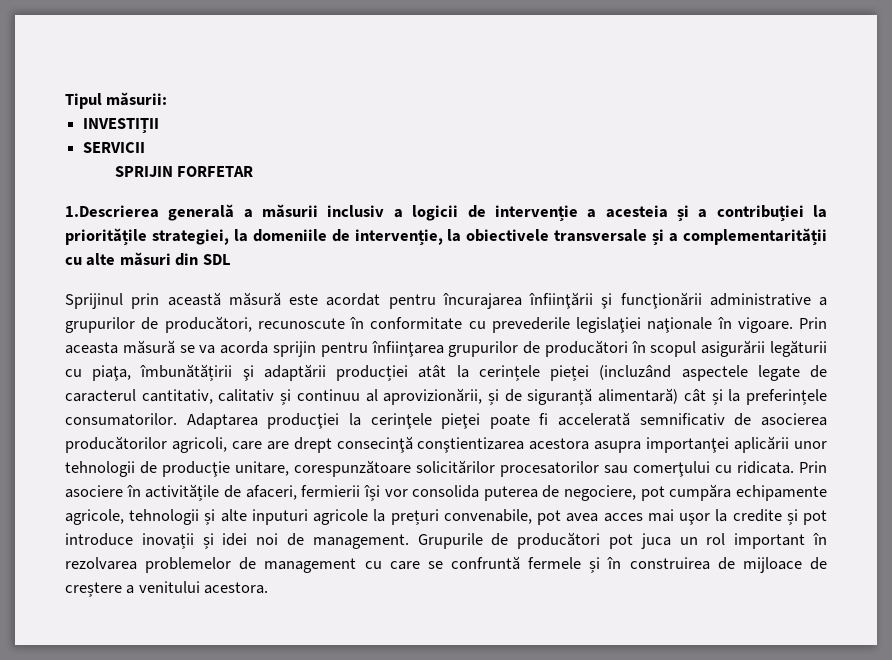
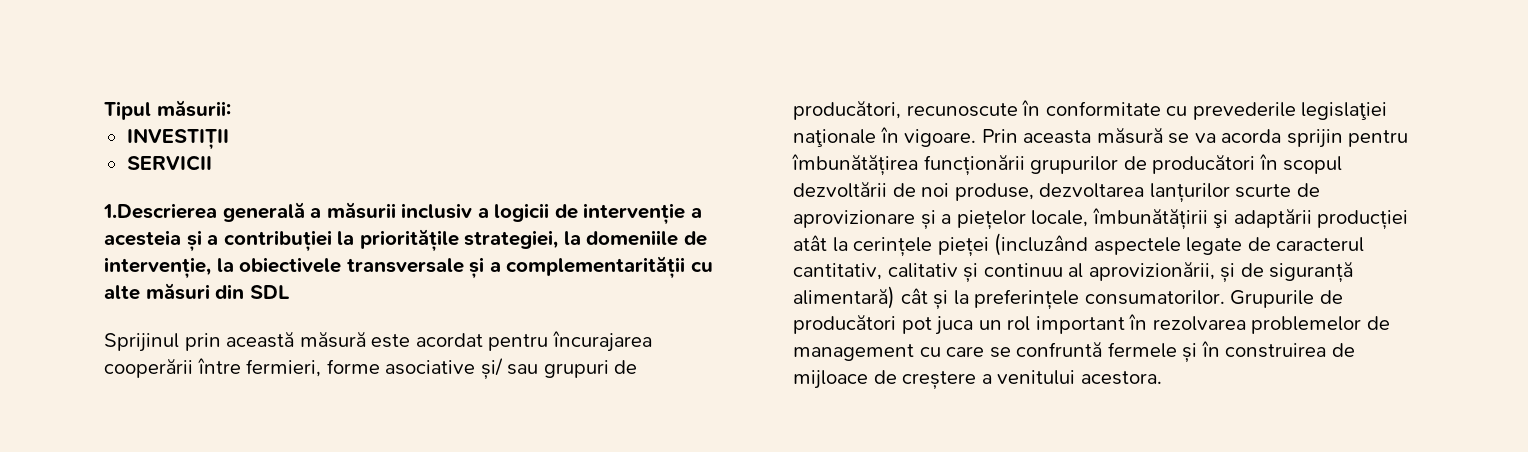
[114,166,254,177] // SPRIJIN FORFETAR -> (212, 163) none
[529,292,827,309] [65,317,135,333] înfiinţării şi funcţionării administrative a grupurilor -> [104,358,609,380] cooperării între fermieri, forme asociative și/ sau grupuri
[371,341,444,357] înfiinţarea -> [792,154,1025,176] îmbunătățirea funcționării
[701,340,828,357] [65,365,132,381] asigurării legăturii cu piaţa, -> [793,181,1320,203] [793,210,1089,230] dezvoltării de noi produse, dezvoltarea lanțurilor scurte de aprovizionare și a piețelor locale,
[186,412,827,429] [65,436,827,453] [65,460,827,477] [65,484,827,501] [65,509,828,525] [65,533,409,549] Adaptarea producţiei la cerinţele pieţei poate fi accelerată semnificativ de asocierea producătorilor agricoli, care are drept consecinţă conştientizarea acestora asupra importanţei aplicării unor tehnologii de producţie unitare, corespunzătoare solicitărilor procesatorilor sau comerţului cu ridicata. Prin asociere în activitățile de afaceri, fermierii își vor consolida puterea de negociere, pot cumpăra echipamente agricole, tehnologii și alte inputuri agricole la prețuri convenabile, pot avea acces mai uşor la credite și pot introduce inovații și idei noi de management. -> (1225, 297) none

